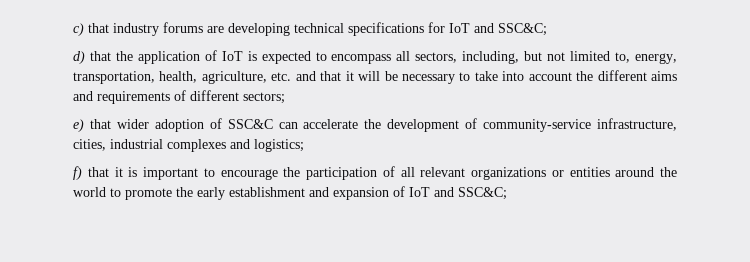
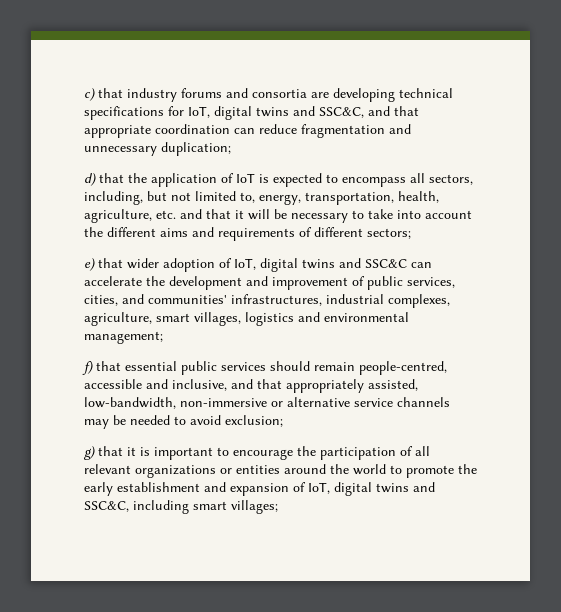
(203, 27) none -> [226,88,307,98] and consortia
[449,23,547,36] IoT and SSC&C; -> [188,106,419,120] [84,124,411,138] [84,142,231,156] IoT, digital twins and SSC&C, and that appropriate coordination can reduce fragmentation and unnecessary duplication;
(222, 123) none -> [234,258,361,272] IoT, digital twins and
[465,118,677,132] [73,139,304,152] [73,166,82,180] of community-service infrastructure, cities, industrial complexes and logistics; // f) -> [246,276,455,290] [84,294,450,308] [84,312,409,326] [84,331,163,344] [82,361,447,375] [84,379,418,393] [84,397,450,409] [84,415,283,429] [84,446,96,460] and improvement of public services, cities, and communities' infrastructures, industrial complexes, agriculture, smart villages, logistics and environmental management; // f) that essential public services should remain people-centred, accessible and inclusive, and that appropriately assisted, low-bandwidth, non-immersive or alternative service channels may be needed to avoid exclusion; // g)
[409,187,507,200] IoT and SSC&C; -> [308,482,435,496] [84,500,278,514] IoT, digital twins and SSC&C, including smart villages;

